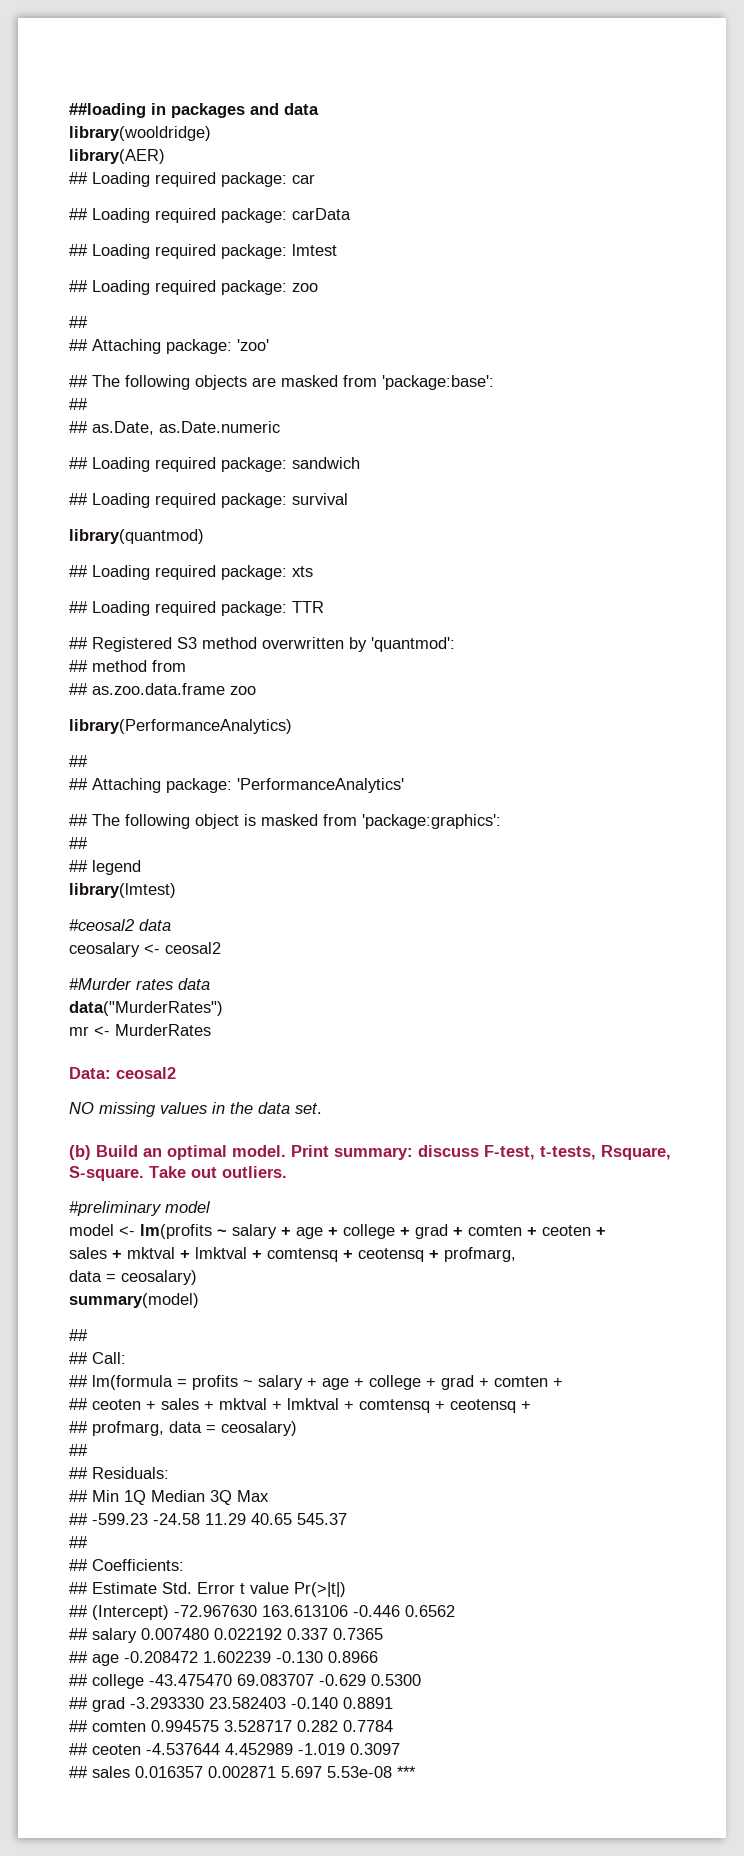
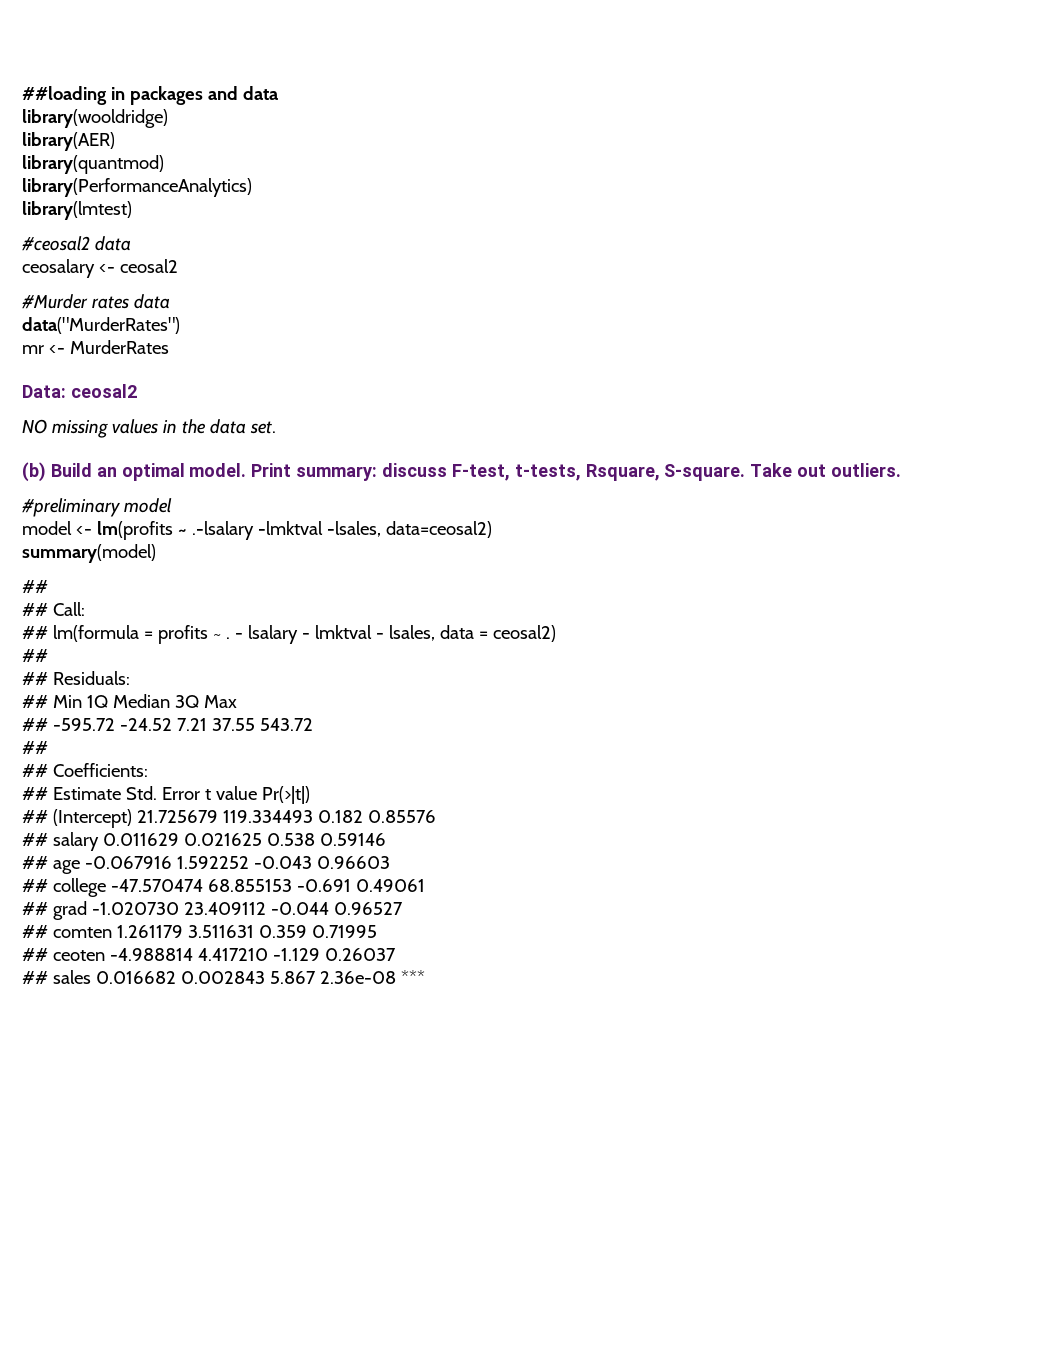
[69,172,315,187] [69,208,351,223] [69,244,337,259] [69,280,318,295] [69,316,88,328] [69,339,269,354] [69,375,494,390] [69,398,88,410] [69,421,280,435] [69,457,360,472] [69,493,348,508] [69,529,204,544] [69,565,313,580] [69,601,324,616] [69,637,455,652] [69,660,186,672] [69,683,256,695] [69,719,292,734] [69,755,88,767] [69,778,404,793] [69,814,501,829] [69,837,88,849] [69,860,141,875] ## Loading required package: car // ## Loading required package: carData // ## Loading required package: lmtest // ## Loading required package: zoo // ## // ## Attaching package: 'zoo' // ## The following objects are masked from 'package:base': // ## // ## as.Date, as.Date.numeric // ## Loading required package: sandwich // ## Loading required package: survival // library(quantmod) // ## Loading required package: xts // ## Loading required package: TTR // ## Registered S3 method overwritten by 'quantmod': // ## method from // ## as.zoo.data.frame zoo // library(PerformanceAnalytics) // ## // ## Attaching package: 'PerformanceAnalytics' // ## The following object is masked from 'package:graphics': // ## // ## legend -> [22,155,164,174] [22,178,252,197] library(quantmod) // library(PerformanceAnalytics)
[232,1224,606,1239] [69,1247,516,1262] [69,1270,197,1285] salary + age + college + grad + comten + ceoten + // sales + mktval + lmktval + comtensq + ceotensq + profmarg, // data = ceosalary) -> [191,521,492,540] .-lsalary -lmktval -lsales, data=ceosal2)
[258,1375,563,1390] [69,1398,531,1413] [69,1421,297,1436] salary + age + college + grad + comten + // ## ceoten + sales + mktval + lmktval + comtensq + ceotensq + // ## profmarg, data = ceosalary) -> [225,625,556,644] . - lsalary - lmktval - lsales, data = ceosal2)
[92,1513,347,1525] -599.23 -24.58 11.29 40.65 545.37 -> [52,718,313,731] -595.72 -24.52 7.21 37.55 543.72
[174,1605,455,1617] [69,1628,383,1643] [69,1651,378,1666] [69,1674,421,1689] [69,1697,393,1712] [69,1720,393,1732] [69,1743,400,1755] [69,1766,392,1778] -72.967630 163.613106 -0.446 0.6562 // ## salary 0.007480 0.022192 0.337 0.7365 // ## age -0.208472 1.602239 -0.130 0.8966 // ## college -43.475470 69.083707 -0.629 0.5300 // ## grad -3.293330 23.582403 -0.140 0.8891 // ## comten 0.994575 3.528717 0.282 0.7784 // ## ceoten -4.537644 4.452989 -1.019 0.3097 // ## sales 0.016357 0.002871 5.697 5.53e-08 -> [136,810,436,823] [22,832,386,851] [22,856,390,874] [22,878,425,897] [22,901,403,920] [22,925,377,938] [22,948,396,961] [22,970,396,984] 21.725679 119.334493 0.182 0.85576 // ## salary 0.011629 0.021625 0.538 0.59146 // ## age -0.067916 1.592252 -0.043 0.96603 // ## college -47.570474 68.855153 -0.691 0.49061 // ## grad -1.020730 23.409112 -0.044 0.96527 // ## comten 1.261179 3.511631 0.359 0.71995 // ## ceoten -4.988814 4.417210 -1.129 0.26037 // ## sales 0.016682 0.002843 5.867 2.36e-08

